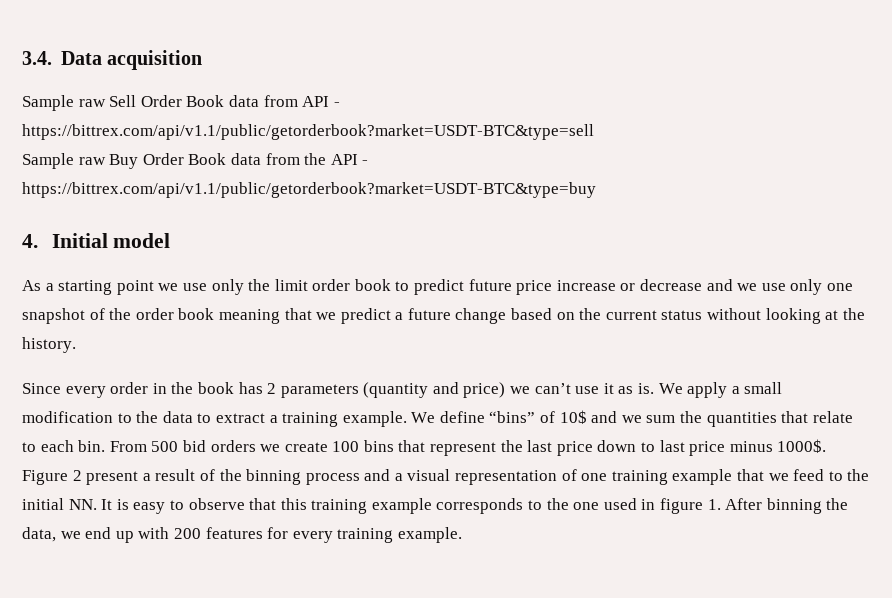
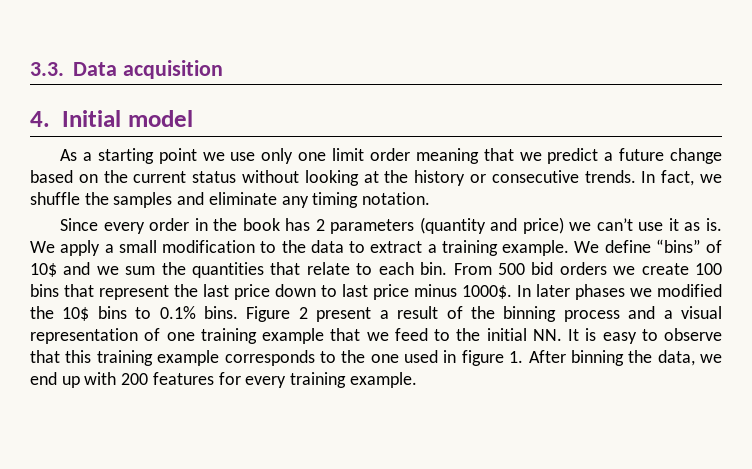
[22,51,52,65] 3.4. -> [30,62,64,76] 3.3.
[22,95,340,111] [22,124,594,140] [22,153,369,169] [22,182,596,198] // Sample raw Sell Order Book data from API - https://bittrex.com/api/v1.1/public/getorderbook?market=USDT-BTC&type=sell // Sample raw Buy Order Book data from the API - https://bittrex.com/api/v1.1/public/getorderbook?market=USDT-BTC&type=buy -> (223, 69) none
[248,279,271,291] the -> [298,152,327,161] one
[354,279,853,295] [22,308,215,324] book to predict future price increase or decrease and we use only one snapshot of the order book -> (410, 154) none
[22,337,76,353] history. -> [414,170,722,186] [30,192,431,208] history or consecutive trends. In fact, we shuffle the samples and eliminate any timing notation.
(827, 446) none -> [517,284,722,300] [30,306,239,321] In later phases we modified the 10$ bins to 0.1% bins.

